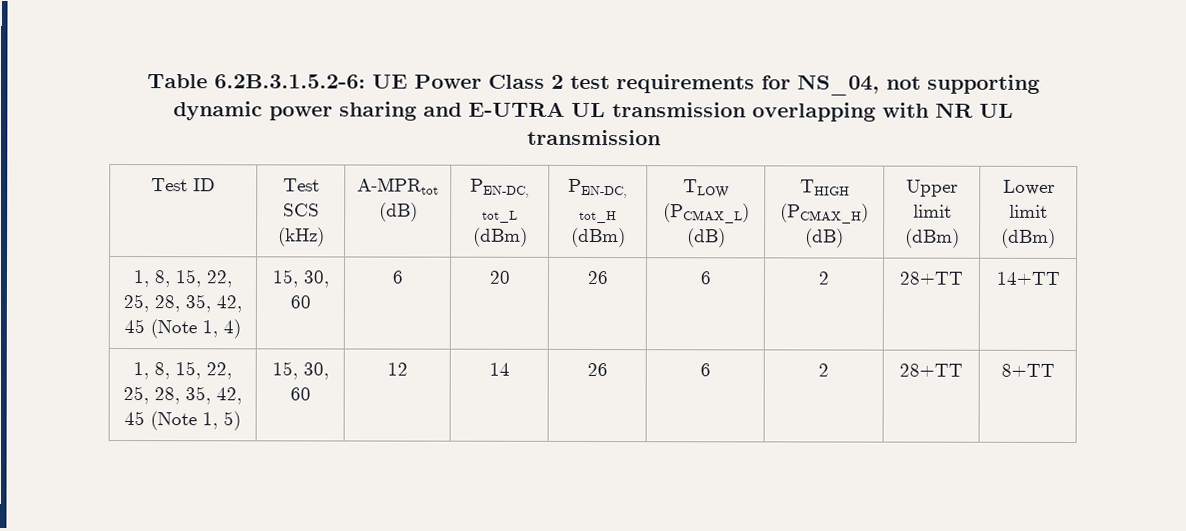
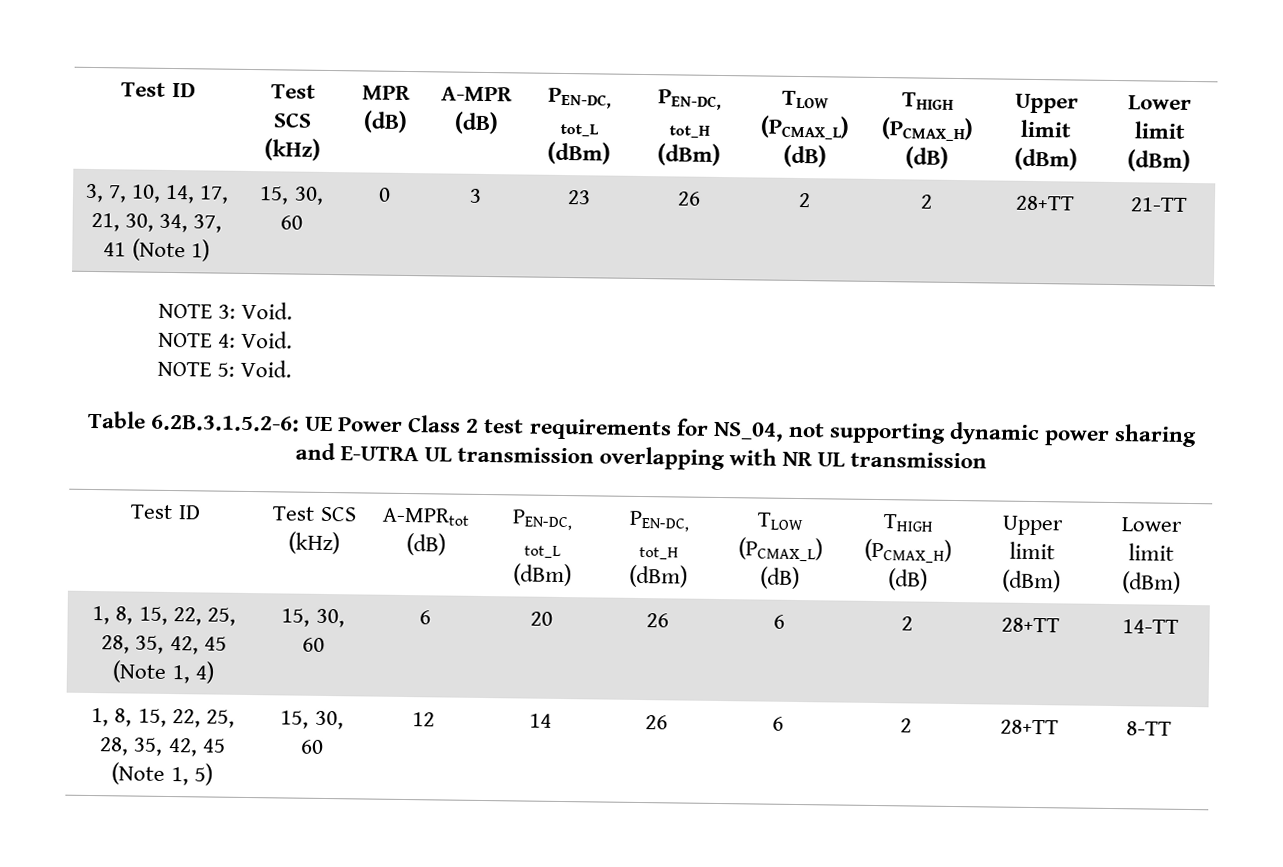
(147, 81) none -> [121,82,196,98] [270,84,316,99] [273,112,312,128] [263,138,321,161] [362,85,411,101] [363,110,408,133] [441,86,513,102] [453,111,499,135] [548,87,612,109] [560,123,599,137] [547,141,611,165] [658,89,722,110] [668,125,710,138] [657,143,721,166] [782,90,829,109] [760,115,850,140] [782,144,827,168] [902,92,954,110] [881,117,974,142] [905,146,949,169] [1014,93,1079,114] [1020,119,1072,138] [1013,147,1078,171] [1128,95,1192,110] [1133,121,1186,139] [1127,149,1191,172] [84,183,230,204] [90,212,223,233] [103,238,210,262] [259,186,324,205] [279,215,303,230] [378,187,391,202] [468,188,482,203] [566,190,591,205] [676,191,701,206] [797,192,811,208] [920,194,933,209] [1015,195,1075,211] [1129,197,1188,212] [157,301,294,320] [157,330,294,349] [156,359,293,378] Test ID | Test SCS (kHz) | MPR (dB) | A-MPR (dB) | PEN-DC, tot_L (dBm) | PEN-DC, tot_H (dBm) | TLOW (PCMAX_L) (dB) | THIGH (PCMAX_H) (dB) | Upper limit (dBm) | Lower limit (dBm) // 3, 7, 10, 14, 17, 21, 30, 34, 37, 41 (Note 1) | 15, 30, 60 | 0 | 3 | 23 | 26 | 2 | 2 | 28+TT | 21-TT // NOTE 3: Void. // NOTE 4: Void. // NOTE 5: Void. //
[995,271,1060,285] 14+TT -> [1121,619,1179,634] 14-TT
[1000,363,1055,377] 8+TT -> [1126,721,1172,736] 8-TT

